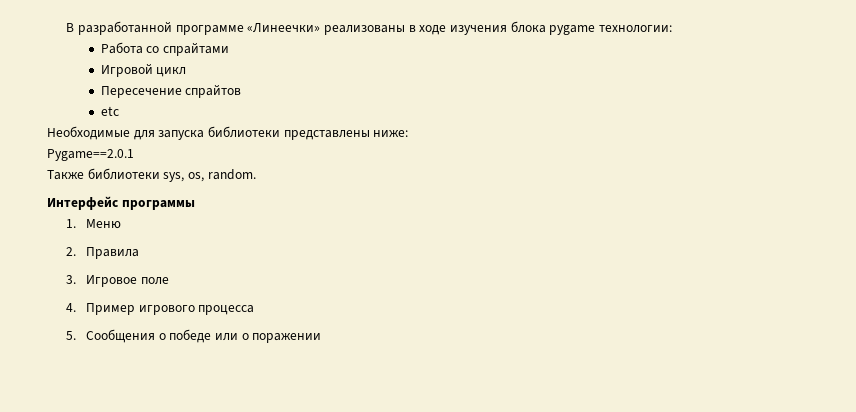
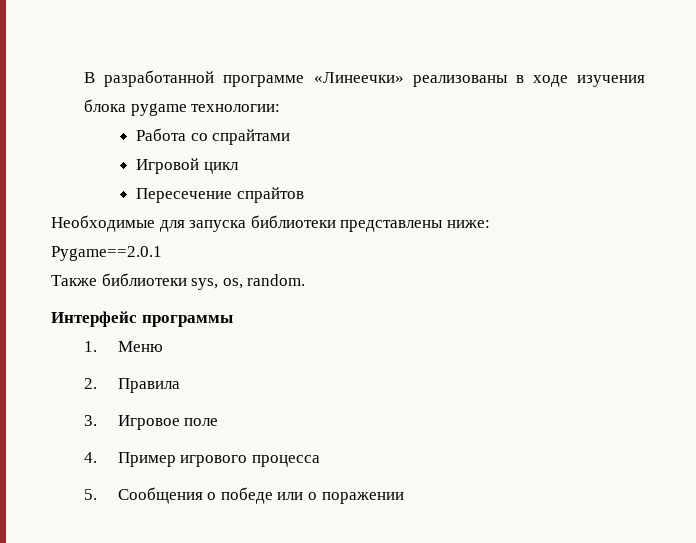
[100,106,119,116] // etc -> (304, 195) none

